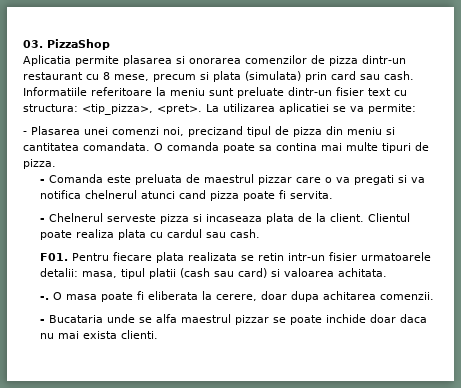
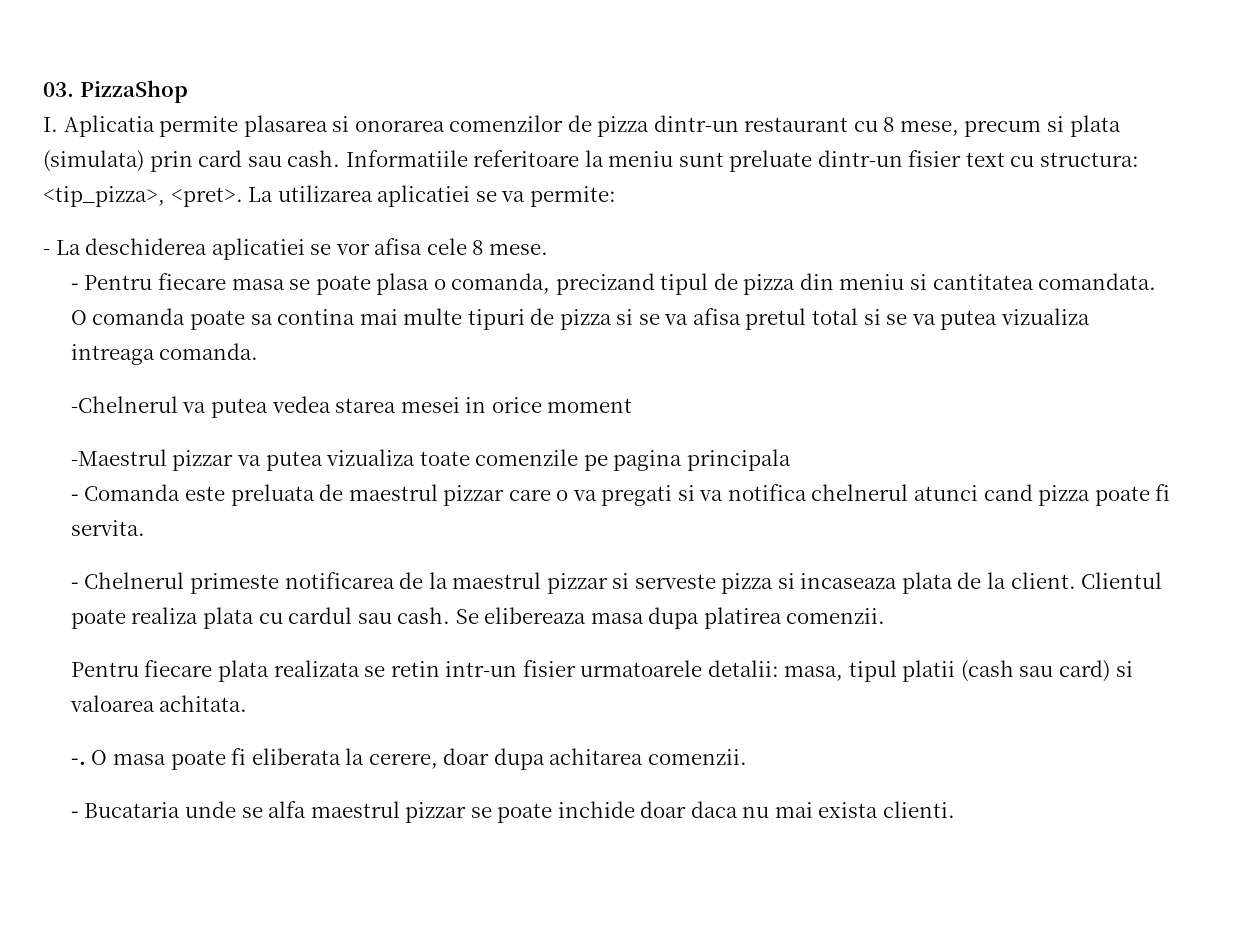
(110, 44) none -> [43,117,58,132] I.
[31,126,184,136] Plasarea unei comenzi noi, -> [55,238,548,260] [70,273,551,295] La deschiderea aplicatiei se vor afisa cele 8 mese. // - Pentru fiecare masa se poate plasa o comanda,
[23,159,56,169] pizza. -> [559,308,1090,330] [70,343,259,365] [70,396,633,418] [70,449,791,471] pizza si se va afisa pretul total si se va putea vizualiza intreaga comanda. // -Chelnerul va putea vedea starea mesei in orice moment // -Maestrul pizzar va putea vizualiza toate comenzile pe pagina principala
(104, 217) none -> [190,572,630,594] primeste notificarea de la maestrul pizzar si
[40,253,69,261] // F01. -> [455,607,886,629] Se elibereaza masa dupa platirea comenzii. //

